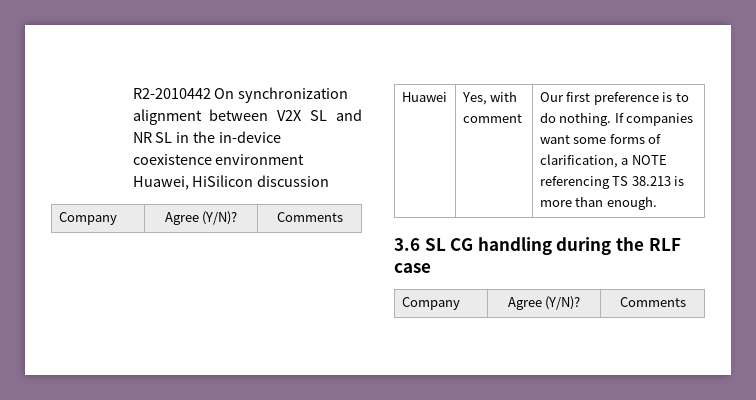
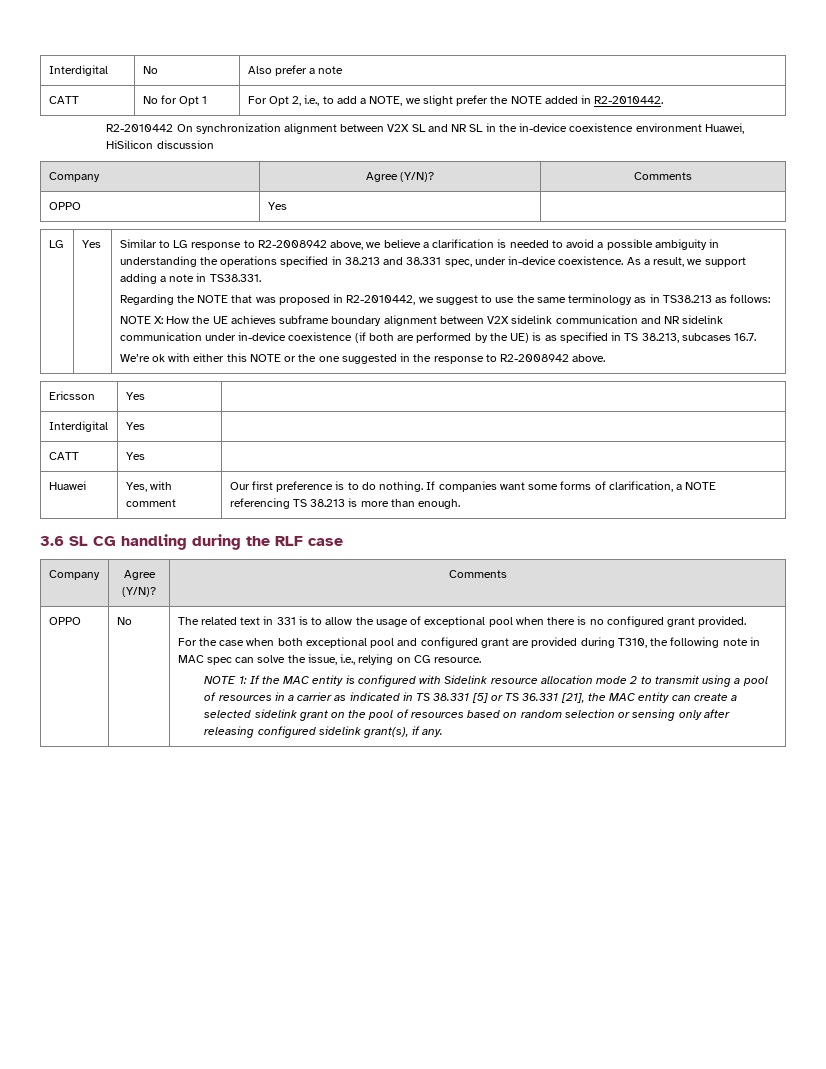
(132, 93) none -> [48,65,108,76] [142,66,158,74] [247,65,344,76] [48,96,79,104] [142,95,208,106] [247,95,664,106] Interdigital | No | Also prefer a note // CATT | No for Opt 1 | For Opt 2, i.e., to add a NOTE, we slight prefer the NOTE added in R2-2010442. //
(343, 217) none -> [48,202,81,210] [267,202,287,210] [48,240,64,248] [81,240,101,248] [119,239,720,250] [119,256,746,267] [119,273,261,284] [119,294,771,305] [119,315,724,326] [119,332,757,343] [119,353,606,364] [48,391,95,400] [125,392,145,400] [48,421,108,432] [125,422,145,430] [48,452,79,460] [125,452,145,460] // OPPO | Yes | // LG | Yes | Similar to LG response to R2-2008942 above, we believe a clarification is needed to avoid a possible ambiguity in understanding the operations specified in 38.213 and 38.331 spec, under in-device coexistence. As a result, we support adding a note in TS38.331. // Regarding the NOTE that was proposed in R2-2010442, we suggest to use the same terminology as in TS38.213 as follows: // NOTE X: How the UE achieves subframe boundary alignment between V2X sidelink communication and NR sidelink communication under in-device coexistence (if both are performed by the UE) is as specified in TS 38.213, subcases 16.7. // We’re ok with either this NOTE or the one suggested in the response to R2-2008942 above. // Ericsson | Yes | // Interdigital | Yes | // CATT | Yes |
(686, 302) none -> [48,617,81,625] [116,617,132,625] [177,616,747,627] [177,637,760,648] [177,654,482,665] [204,675,768,687] [204,692,738,703] [204,709,730,721] [204,726,444,738] // OPPO | No | The related text in 331 is to allow the usage of exceptional pool when there is no configured grant provided. // For the case when both exceptional pool and configured grant are provided during T310, the following note in MAC spec can solve the issue, i.e., relying on CG resource. // NOTE 1: If the MAC entity is configured with Sidelink resource allocation mode 2 to transmit using a pool of resources in a carrier as indicated in TS 38.331 [5] or TS 36.331 [21], the MAC entity can create a selected sidelink grant on the pool of resources based on random selection or sensing only after releasing configured sidelink grant(s), if any.

